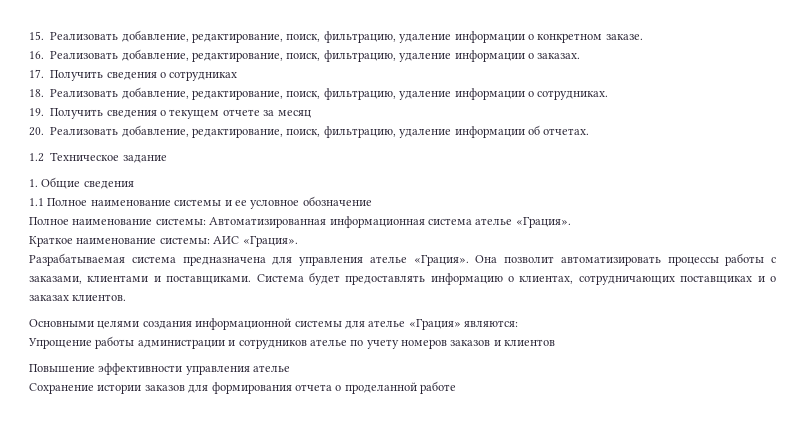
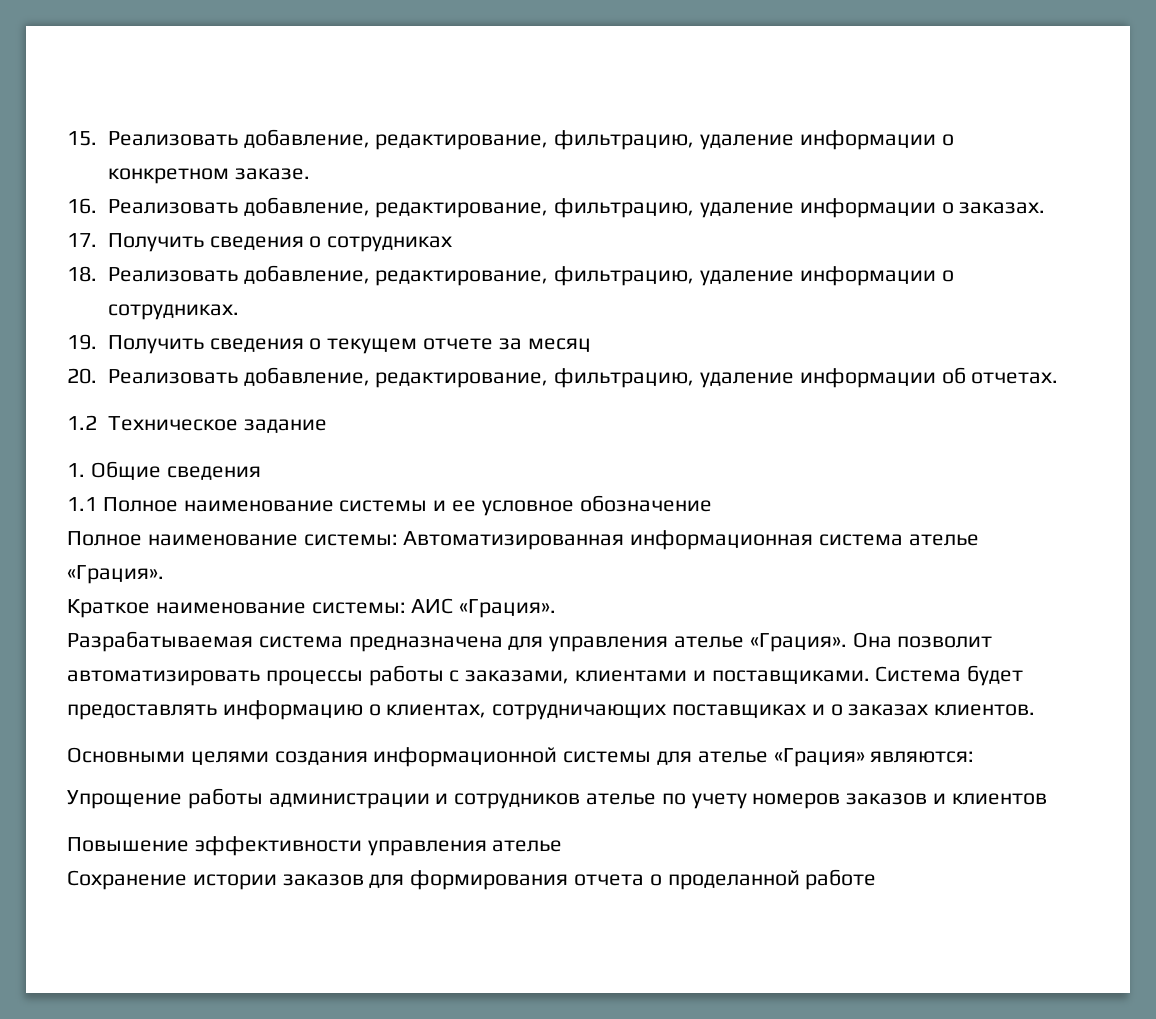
[286,34,321,42] поиск, -> (549, 142) none
[286,53,321,61] поиск, -> (549, 210) none
[286,91,321,99] поиск, -> (549, 278) none
[286,129,321,137] поиск, -> (549, 380) none

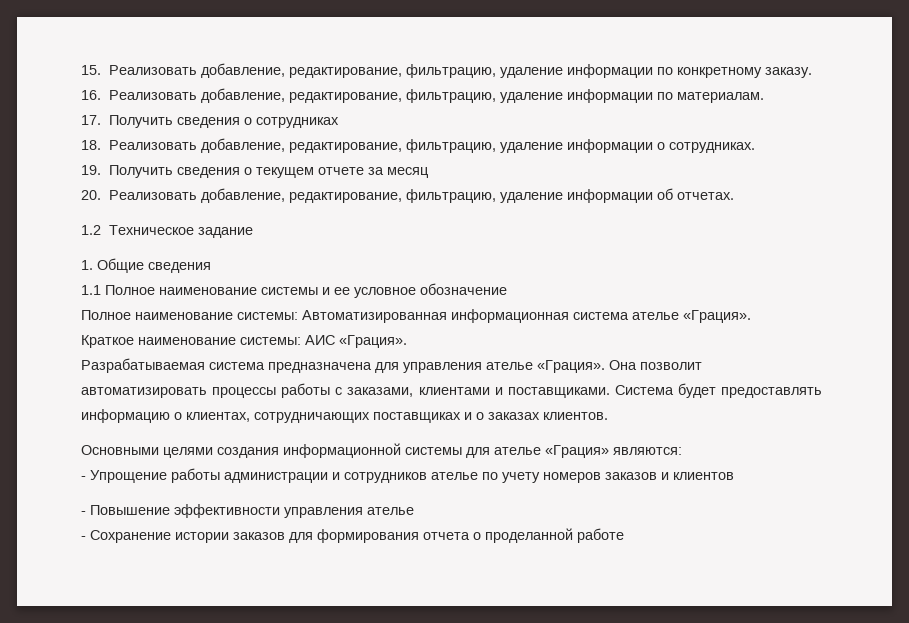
[941,134,954,146] [107,168,310,184] о конкретном заказе. -> [657,67,813,78] по конкретному заказу.
[941,202,1046,214] о заказах. -> [657,92,765,103] по материалам.
(975, 757) none -> [81,476,86,480] -
(1047, 799) none -> [81,511,86,515] -
(563, 846) none -> [81,536,86,540] -

